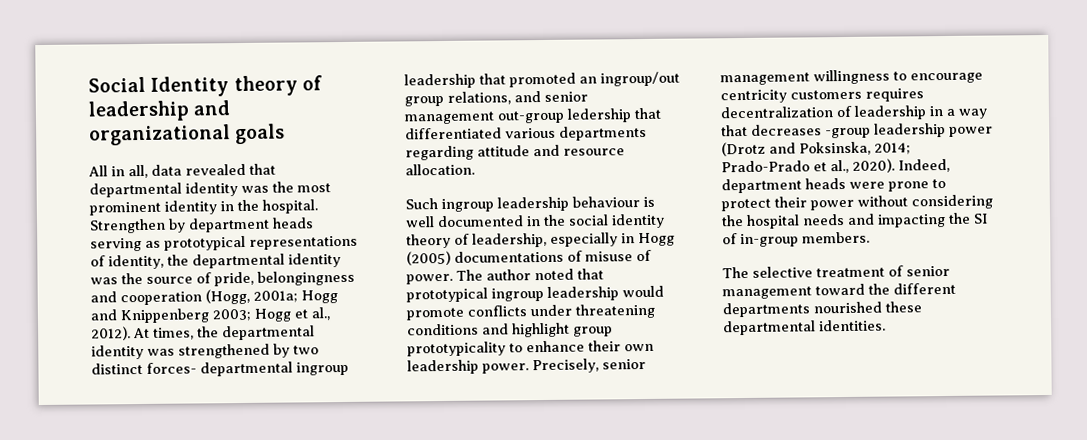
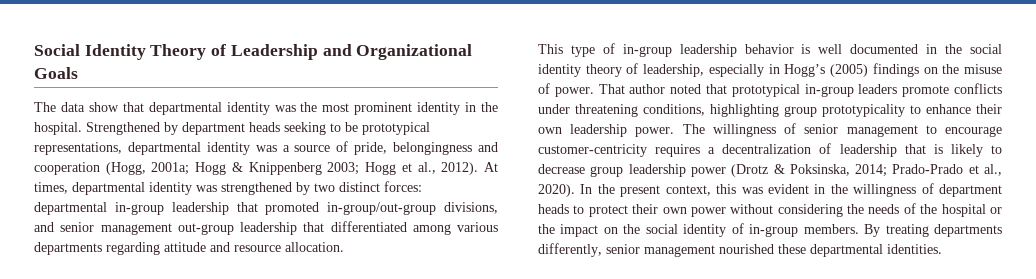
[233,75,322,97] [88,100,231,122] [89,123,286,146] [88,163,246,179] theory of leadership and organizational goals // All in all, data revealed -> [150,44,473,60] [34,67,78,79] [34,102,119,112] Theory of Leadership and Organizational Goals // The data show
[89,218,166,234] Strengthen -> [86,122,160,135] Strengthened
[90,235,358,252] [90,253,341,270] [90,272,143,285] serving as prototypical representations of identity, the departmental identity was the -> [284,122,430,135] [34,142,290,155] seeking to be prototypical representations, departmental identity was a
[90,309,117,321] and -> [231,162,243,172] &
[197,326,219,338] the -> (68, 188) none
[146,361,349,377] [404,71,680,89] [404,91,511,107] forces- departmental ingroup leadership that promoted an ingroup/out group relations, -> [384,181,422,192] [34,202,498,215] forces: departmental in-group leadership that promoted in-group/out-group divisions,
[567,108,632,123] ledership -> [240,222,297,235] leadership
(502, 133) none -> [412,224,451,235] among
[405,196,640,213] Such ingroup leadership behaviour -> [538,43,794,57] This type of in-group leadership behavior
[638,232,675,247] [406,250,583,266] Hogg (2005) documentations of -> [784,63,960,77] Hogg’s (2005) findings on the
[456,269,483,281] The -> [598,84,625,94] That
[491,285,664,302] ingroup leadership would -> [804,84,898,97] in-group leaders
[407,322,570,338] conditions and highlight -> [643,104,779,117] conditions, highlighting
[532,358,646,374] [720,69,890,86] Precisely, senior management willingness -> [682,123,918,137] The willingness of senior management
[720,88,924,104] [720,105,988,120] [721,124,871,139] centricity customers requires decentralization of leadership in a way that decreases -group -> [538,143,1002,157] [538,164,624,177] customer-centricity requires a decentralization of leadership that is likely to decrease group
[769,142,796,154] and -> [773,164,785,174] &
[898,158,950,173] [721,177,929,194] Indeed, department heads were prone -> [580,183,1002,197] [538,204,569,214] In the present context, this was evident in the willingness of department heads
(807, 202) none -> [662,207,687,214] own
[746,212,988,229] [722,231,870,248] [722,265,950,279] [722,282,956,300] [722,302,810,318] hospital needs and impacting the SI of in-group members. // The selective treatment of senior management toward the different departments -> [868,203,1002,217] [538,223,1002,237] [538,243,715,257] needs of the hospital or the impact on the social identity of in-group members. By treating departments differently, senior management

